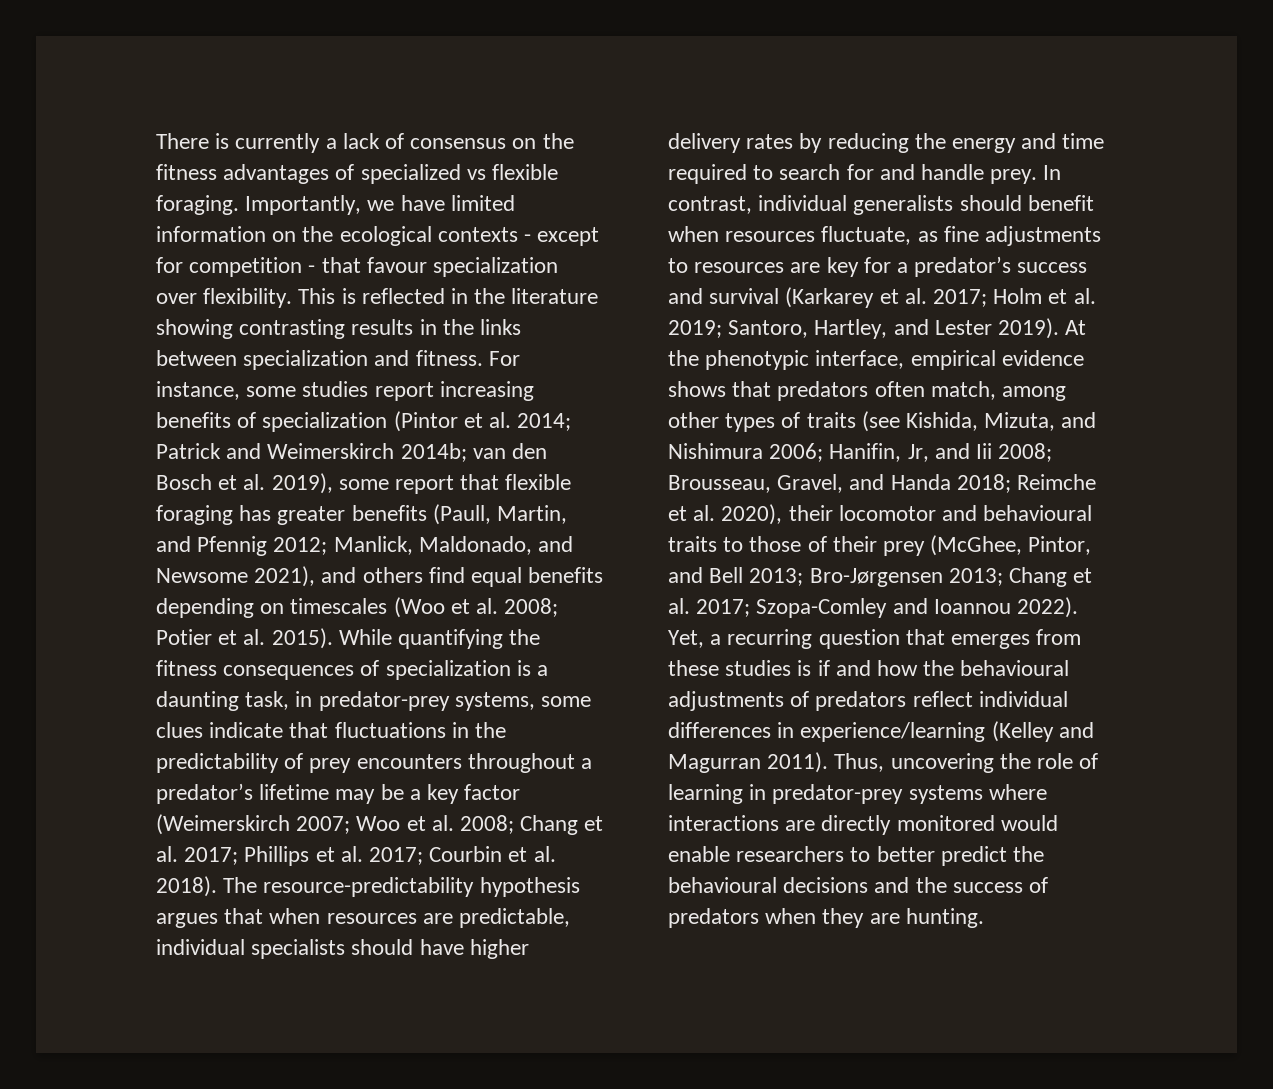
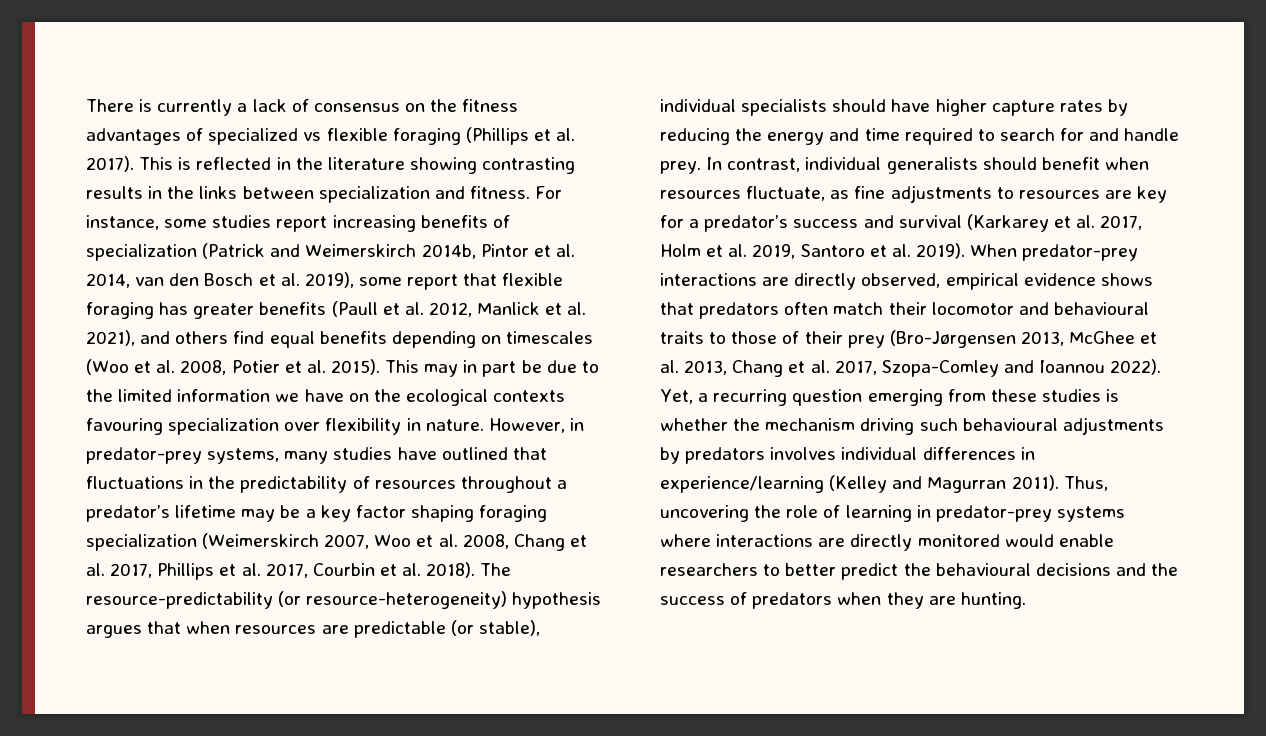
[156,195,515,215] [156,226,600,246] [156,257,559,277] [156,288,293,308] foraging. Importantly, we have limited information on the ecological contexts - except for competition - that favour specialization over flexibility. -> [392,127,576,145] [86,156,134,172] foraging (Phillips et al. 2017).
[393,411,572,432] [156,443,467,462] (Pintor et al. 2014; Patrick and Weimerskirch 2014b; -> [202,243,575,259] [86,273,130,288] (Patrick and Weimerskirch 2014b, Pintor et al. 2014,
[432,504,568,525] [156,536,574,556] [156,568,248,583] (Paull, Martin, and Pfennig 2012; Manlick, Maldonado, and Newsome -> [331,301,587,317] (Paull et al. 2012, Manlick et al.
[504,598,559,617] 2008; -> [180,360,227,375] 2008,
[338,629,541,649] [156,660,549,680] [156,691,592,711] [156,722,284,738] While quantifying the fitness consequences of specialization is a daunting task, in predator-prey systems, some clues indicate -> [385,360,599,377] [86,389,566,406] [86,418,584,435] [86,447,508,464] This may in part be due to the limited information we have on the ecological contexts favouring specialization over flexibility in nature. However, in predator-prey systems, many studies have outlined
[309,754,462,773] prey encounters -> [374,480,456,489] resources
[156,814,351,835] (Weimerskirch 2007; -> [410,505,548,522] [86,533,370,551] shaping foraging specialization (Weimerskirch 2007,
[460,815,604,835] [156,846,239,865] 2008; Chang et al. 2017; -> [462,534,588,551] [86,563,153,578] 2008, Chang et al. 2017,
[369,847,424,865] 2017; -> [265,563,308,578] 2017,
(475, 887) none -> [278,591,508,609] (or resource-heterogeneity)
[459,908,571,928] predictable, -> [353,620,540,638] predictable (or stable),
[668,133,741,153] delivery -> [991,100,1055,116] capture
[933,289,988,307] 2017; -> [1100,215,1143,230] 2017,
[668,318,1087,339] [668,350,905,370] 2019; Santoro, Hartley, and Lester 2019). At the phenotypic interface, -> [752,243,1139,261] [660,273,941,290] 2019, Santoro et al. 2019). When predator-prey interactions are directly observed,
[930,381,1067,401] [668,411,1097,432] [668,443,1053,462] [668,474,1097,493] [668,504,783,525] match, among other types of traits (see Kishida, Mizuta, and Nishimura 2006; Hanifin, Jr, and Iii 2008; Brousseau, Gravel, and Handa 2018; Reimche et al. 2020), -> [833,302,884,315] match
[930,535,1092,556] [668,567,1093,587] [668,598,751,617] (McGhee, Pintor, and Bell 2013; Bro-Jørgensen 2013; Chang et al. 2017; -> [889,330,1158,348] [660,360,877,377] (Bro-Jørgensen 2013, McGhee et al. 2013, Chang et al. 2017,
[905,629,1031,649] that emerges -> [867,389,943,406] emerging
[817,660,1070,676] [668,691,973,711] if and how the behavioural adjustments of predators reflect -> [660,417,1164,435] [660,447,837,464] whether the mechanism driving such behavioural adjustments by predators involves

